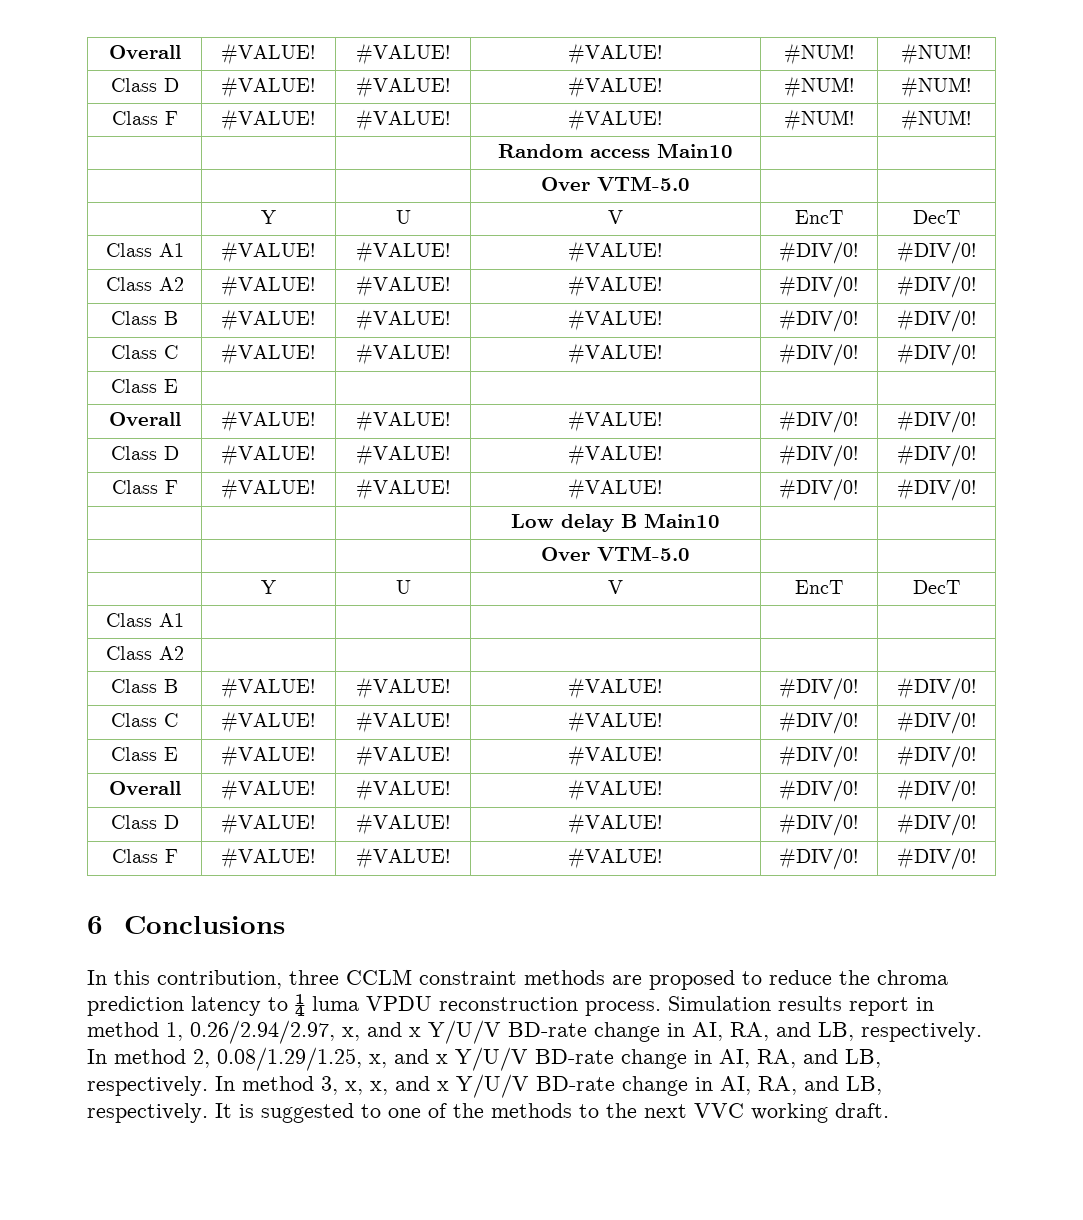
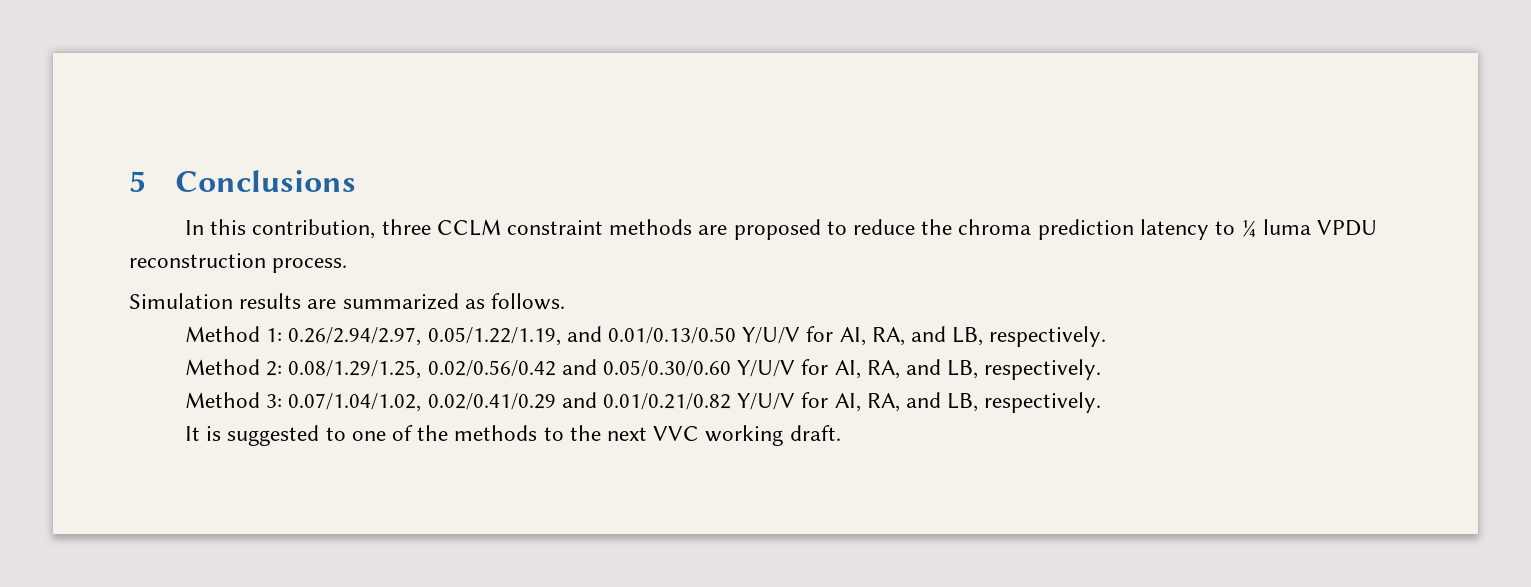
[108,45,181,59] [221,43,316,65] [355,43,451,65] [568,43,663,65] [783,43,855,65] [901,43,972,65] [110,78,179,92] [221,76,316,98] [355,76,451,98] [568,76,663,98] [783,76,855,98] [901,76,972,98] [111,111,178,125] [221,109,316,131] [355,109,451,131] [568,109,663,131] [783,109,855,131] [901,109,972,131] [498,143,733,158] [541,176,690,191] [261,210,276,224] [395,210,411,224] [608,210,623,224] [795,210,843,224] [913,210,960,224] [105,243,184,257] [221,241,316,263] [355,241,451,263] [568,241,663,263] [779,241,859,264] [896,241,977,264] [105,277,184,291] [221,275,316,297] [355,275,451,297] [568,275,663,297] [779,275,859,298] [896,275,977,298] [111,311,178,325] [221,309,316,331] [355,309,451,331] [568,309,663,331] [779,309,859,332] [896,309,977,332] [111,345,178,359] [221,343,316,365] [355,343,451,365] [568,343,663,365] [779,343,859,366] [896,343,977,366] [111,379,178,393] [108,412,181,426] [221,410,316,432] [355,410,451,432] [568,410,663,432] [779,410,859,433] [896,410,977,433] [110,446,179,460] [221,444,316,466] [355,444,451,466] [568,444,663,466] [779,444,859,467] [896,444,977,467] [111,480,178,494] [221,478,316,500] [355,478,451,500] [568,478,663,500] [779,478,859,501] [896,478,977,501] [511,513,720,532] [541,546,690,561] [261,580,276,594] [395,580,411,594] [608,580,623,594] [795,580,843,594] [913,580,960,594] [105,613,184,627] [105,646,184,660] [111,679,178,693] [221,677,316,699] [355,677,451,699] [568,677,663,699] [779,677,859,700] [896,677,977,700] [111,713,178,727] [221,711,316,733] [355,711,451,733] [568,711,663,733] [779,711,859,734] [896,711,977,734] [111,747,178,761] [221,745,316,767] [355,745,451,767] [568,745,663,767] [779,745,859,768] [896,745,977,768] [108,781,181,795] [221,779,316,801] [355,779,451,801] [568,779,663,801] [779,779,859,802] [896,779,977,802] [110,815,179,829] [221,813,316,835] [355,813,451,835] [568,813,663,835] [779,813,859,836] [896,813,977,836] [111,849,178,863] [221,847,316,869] [355,847,451,869] [568,847,663,869] [779,847,859,870] [896,847,977,870] [87,916,103,934] Overall | #VALUE! | #VALUE! | #VALUE! | #NUM! | #NUM! // Class D | #VALUE! | #VALUE! | #VALUE! | #NUM! | #NUM! // Class F | #VALUE! | #VALUE! | #VALUE! | #NUM! | #NUM! // | | | Random access Main10 | | // | | | Over VTM-5.0 | | // | Y | U | V | EncT | DecT // Class A1 | #VALUE! | #VALUE! | #VALUE! | #DIV/0! | #DIV/0! // Class A2 | #VALUE! | #VALUE! | #VALUE! | #DIV/0! | #DIV/0! // Class B | #VALUE! | #VALUE! | #VALUE! | #DIV/0! | #DIV/0! // Class C | #VALUE! | #VALUE! | #VALUE! | #DIV/0! | #DIV/0! // Class E | | | | | // Overall | #VALUE! | #VALUE! | #VALUE! | #DIV/0! | #DIV/0! // Class D | #VALUE! | #VALUE! | #VALUE! | #DIV/0! | #DIV/0! // Class F | #VALUE! | #VALUE! | #VALUE! | #DIV/0! | #DIV/0! // | | | Low delay B Main10 | | // | | | Over VTM-5.0 | | // | Y | U | V | EncT | DecT // Class A1 | | | | | // Class A2 | | | | | // Class B | #VALUE! | #VALUE! | #VALUE! | #DIV/0! | #DIV/0! // Class C | #VALUE! | #VALUE! | #VALUE! | #DIV/0! | #DIV/0! // Class E | #VALUE! | #VALUE! | #VALUE! | #DIV/0! | #DIV/0! // Overall | #VALUE! | #VALUE! | #VALUE! | #DIV/0! | #DIV/0! // Class D | #VALUE! | #VALUE! | #VALUE! | #DIV/0! | #DIV/0! // Class F | #VALUE! | #VALUE! | #VALUE! | #DIV/0! | #DIV/0! // 6 -> [129,171,146,192] 5
(661, 1008) none -> (348, 265) //
[849,997,934,1016] [87,1020,982,1044] [87,1047,881,1071] [87,1074,882,1098] [87,1103,208,1123] report in method 1, 0.26/2.94/2.97, x, and x Y/U/V BD-rate change in AI, RA, and LB, respectively. In method 2, 0.08/1.29/1.25, x, and x Y/U/V BD-rate change in AI, RA, and LB, respectively. In method 3, x, x, and x Y/U/V BD-rate change in AI, RA, and LB, respectively. -> [307,293,566,310] [184,326,1107,347] [184,359,1102,380] [184,392,1102,413] are summarized as follows. // Method 1: 0.26/2.94/2.97, 0.05/1.22/1.19, and 0.01/0.13/0.50 Y/U/V for AI, RA, and LB, respectively. // Method 2: 0.08/1.29/1.25, 0.02/0.56/0.42 and 0.05/0.30/0.60 Y/U/V for AI, RA, and LB, respectively. // Method 3: 0.07/1.04/1.02, 0.02/0.41/0.29 and 0.01/0.21/0.82 Y/U/V for AI, RA, and LB, respectively. //

